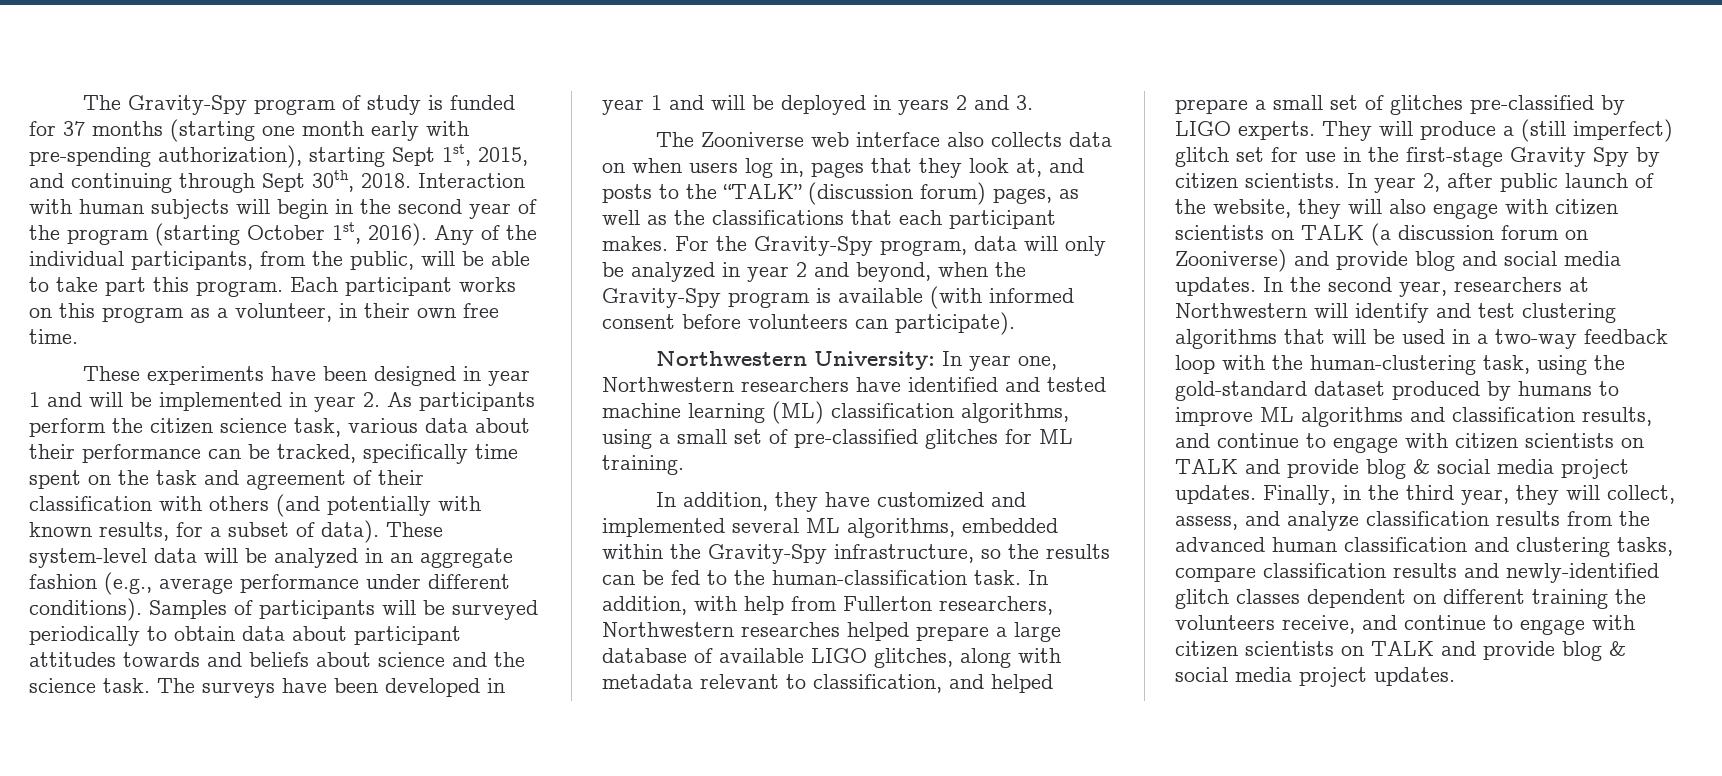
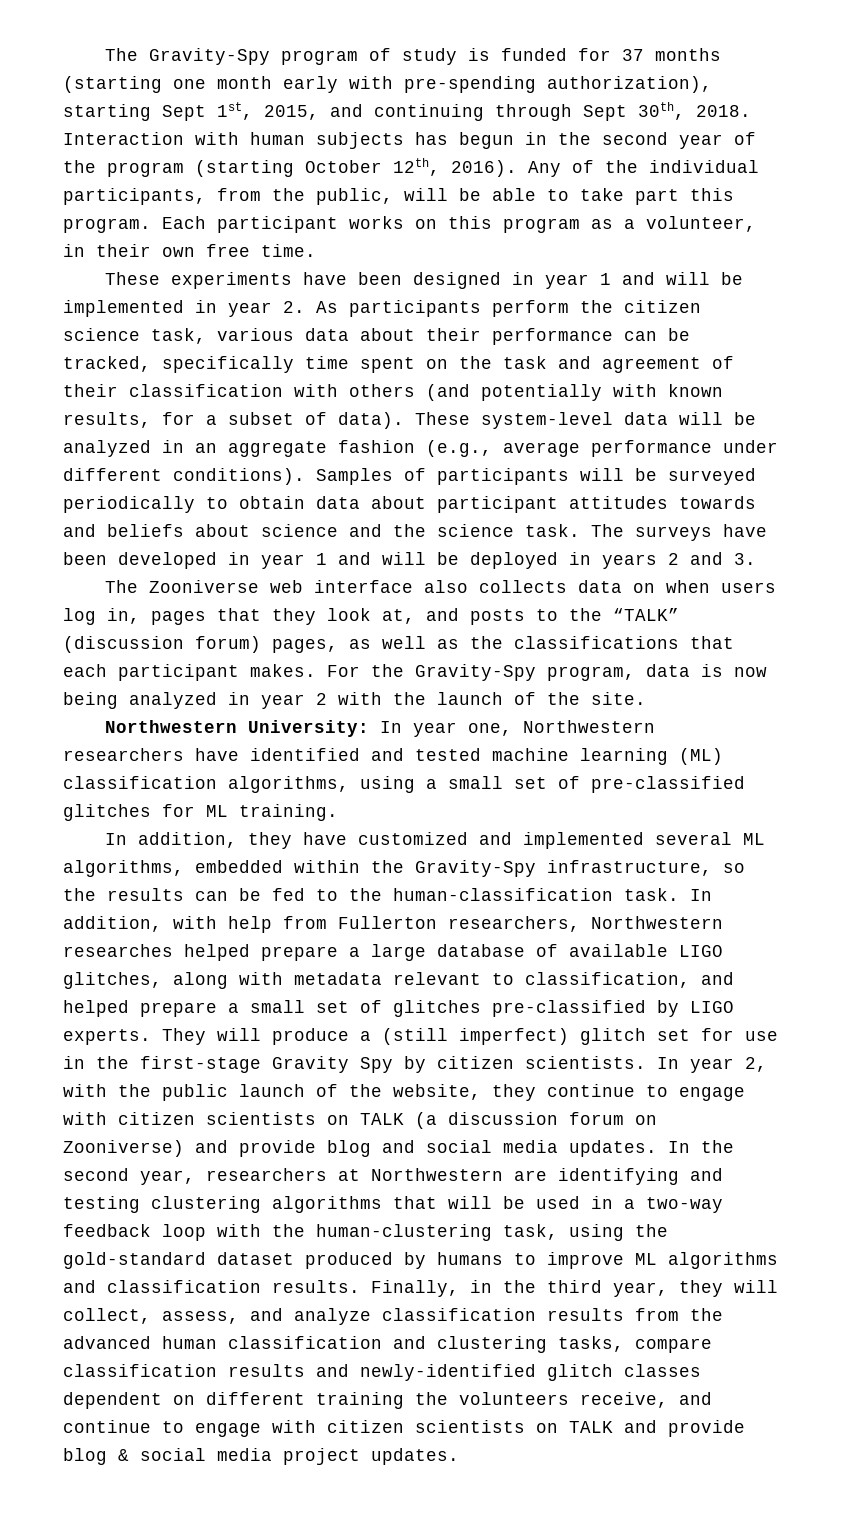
[236,199,328,219] will begin -> [415,132,514,149] has begun
[332,222,361,244] 1st, -> [393,158,440,176] 12th,
[1024,236,1106,256] [602,262,624,277] will only be -> [701,664,767,677] [63,692,118,709] is now being
[814,262,1026,282] [602,286,1074,309] [602,312,1015,335] and beyond, when the Gravity-Spy program is available (with informed consent before volunteers can participate). -> [338,692,646,705] with the launch of the site.
[1447,173,1493,188] after -> [63,1084,151,1097] with the
[1348,199,1426,214] will also -> [547,1084,668,1097] continue to
[1314,303,1515,323] will identify and test -> [514,1168,723,1185] [63,1196,140,1213] are identifying and testing
[1582,407,1652,426] [1175,433,1644,453] [1175,459,1629,479] [1175,485,1256,504] results, and continue to engage with citizen scientists on TALK and provide blog & social media project updates. -> [272,1280,360,1293] results.

